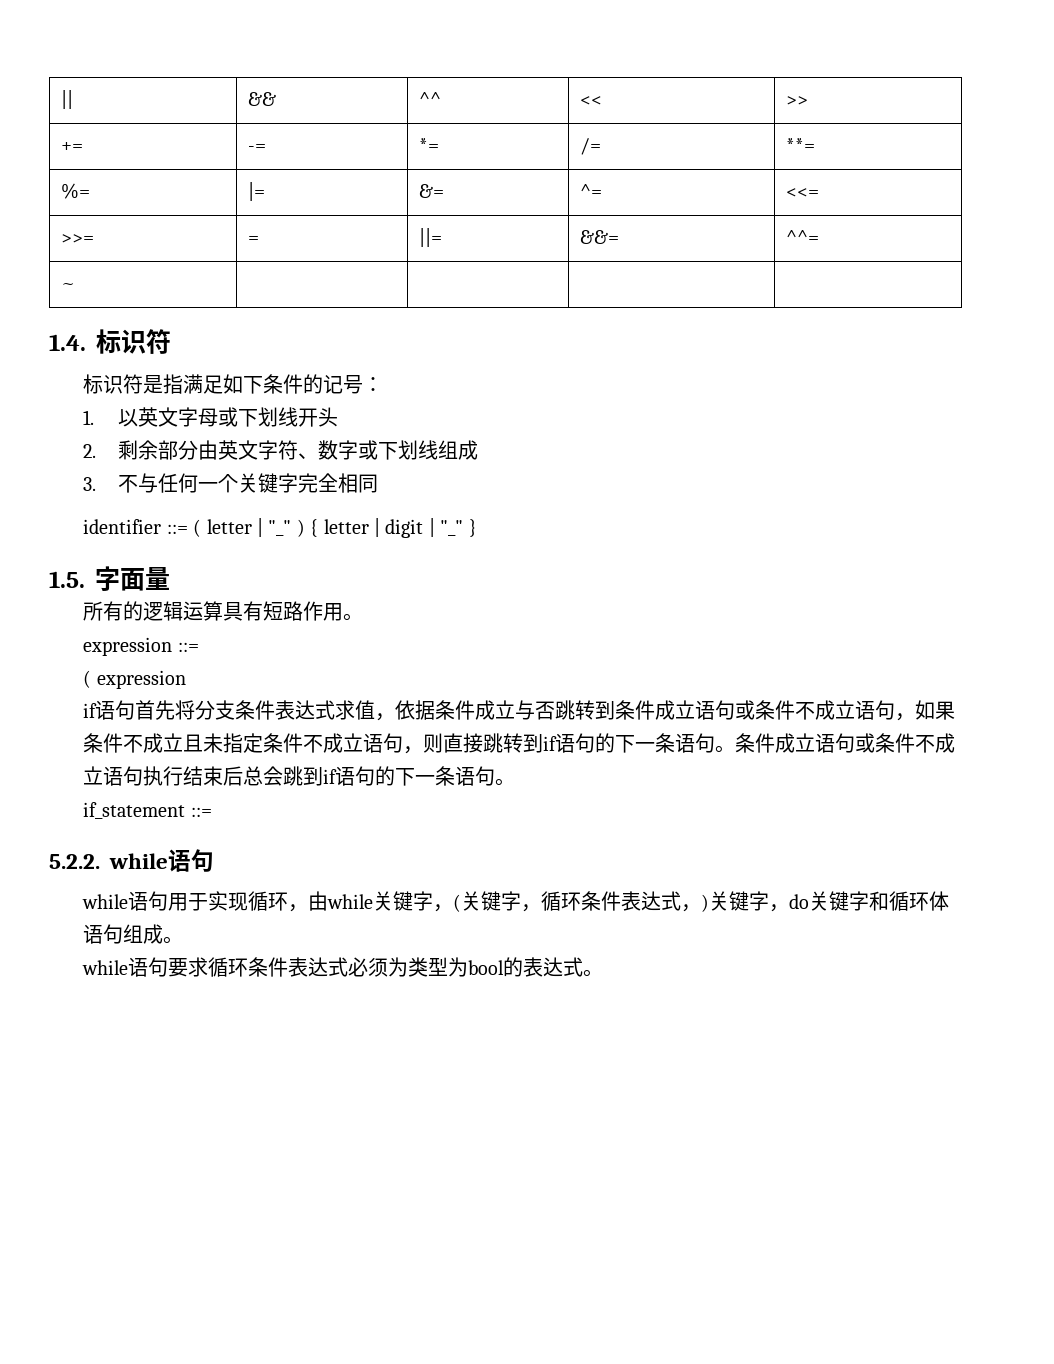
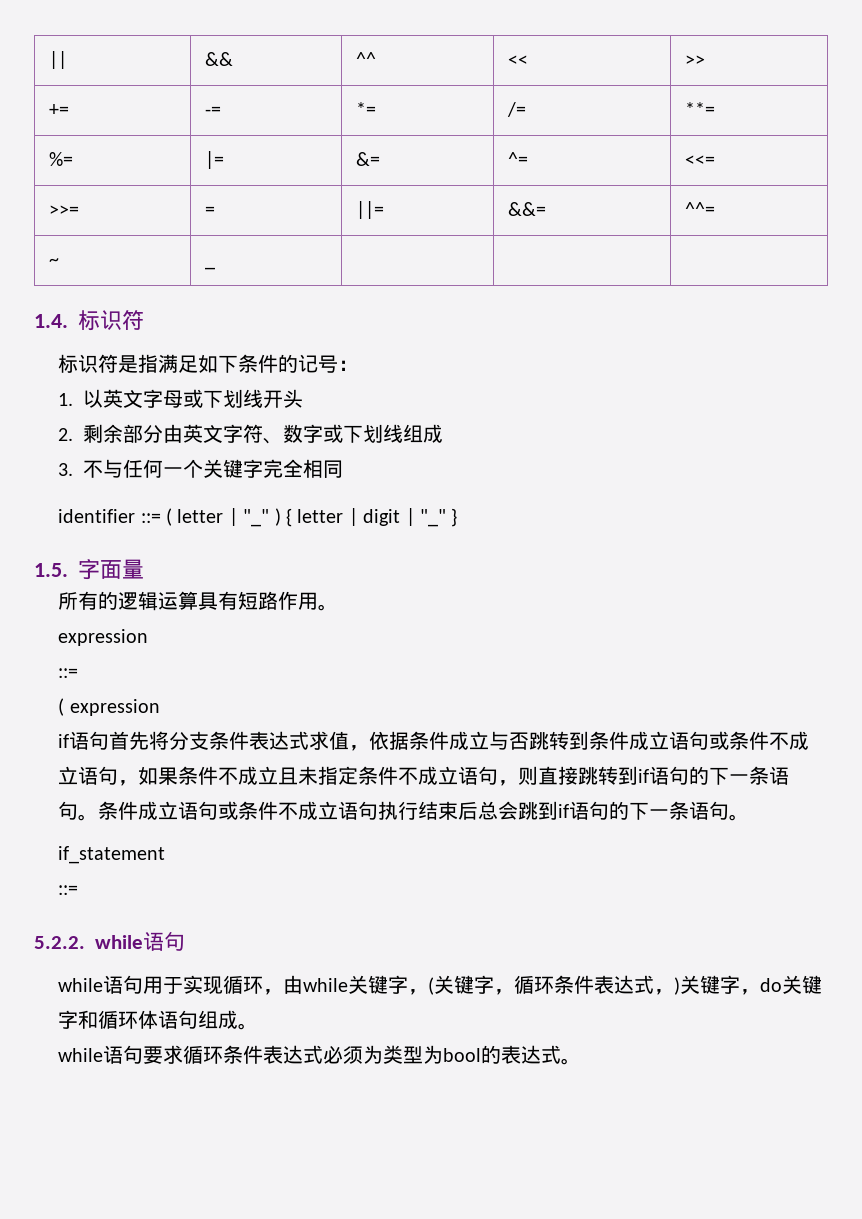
(76, 286) none -> [204,266,215,270] _
(173, 646) none -> (149, 637) //
(186, 810) none -> (166, 855) //

